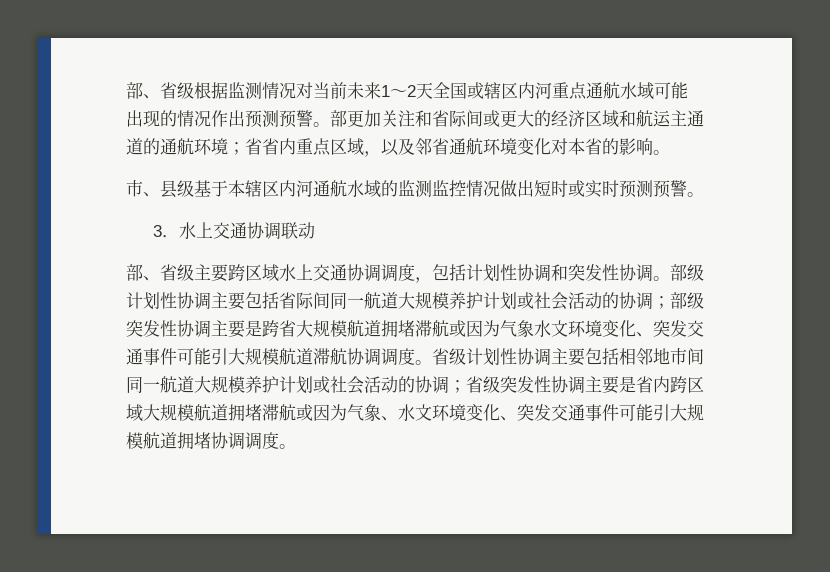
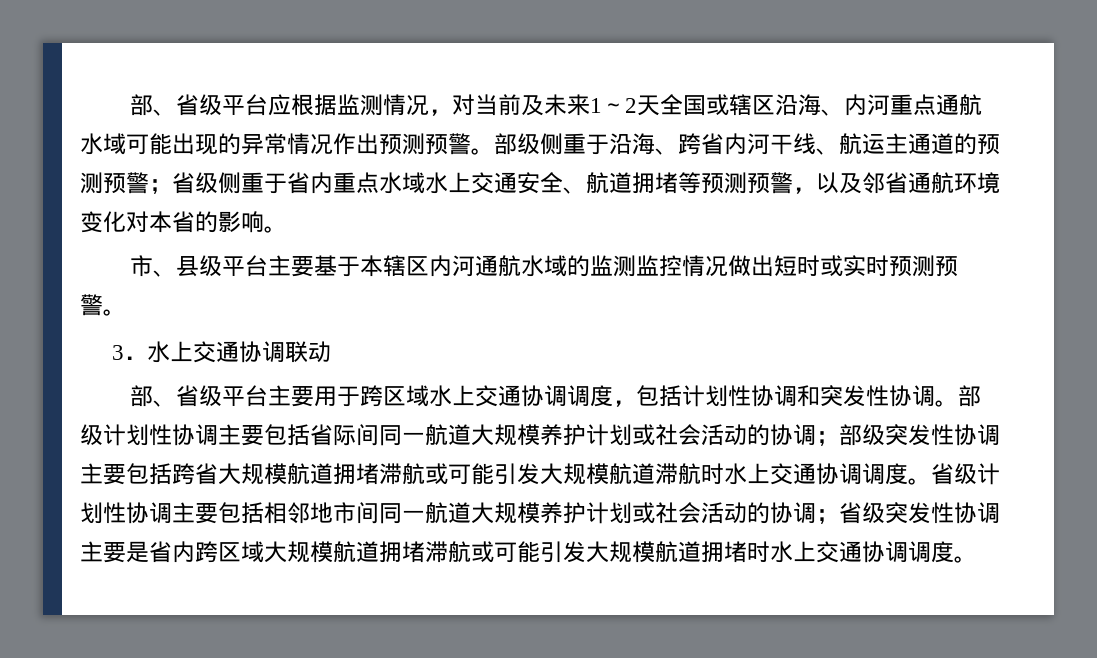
[126,82,194,99] 部、省级 -> [129,94,291,116] 部、省级平台应
[296,82,347,99] 对当前 -> [428,94,544,116] ，对当前及
(518, 90) none -> [774,94,844,116] 沿海、
(177, 118) none -> [241,133,287,155] 异常
[347,110,704,128] [126,138,364,156] 更加关注和省际间或更大的经济区域和航运主通道的通航环境；省省内重点区域 -> [517,133,1000,155] [80,172,793,194] 级侧重于沿海、跨省内河干线、航运主通道的预测预警；省级侧重于省内重点水域水上交通安全、航道拥堵等预测预警
(194, 188) none -> [221,255,314,277] 平台主要
[194,264,228,282] 主要 -> [221,385,360,407] 平台主要用于
[245,320,262,337] 是 -> [126,463,172,485] 包括
[466,320,704,337] [126,348,228,365] 因为气象水文环境变化、突发交通事件可能引 -> [448,463,540,485] 可能引发
(347, 356) none -> [701,463,816,485] 时水上交通
[313,404,704,421] [126,432,211,449] 因为气象、水文环境变化、突发交通事件可能引大规模航道拥堵 -> [494,541,862,563] 可能引发大规模航道拥堵时水上交通

